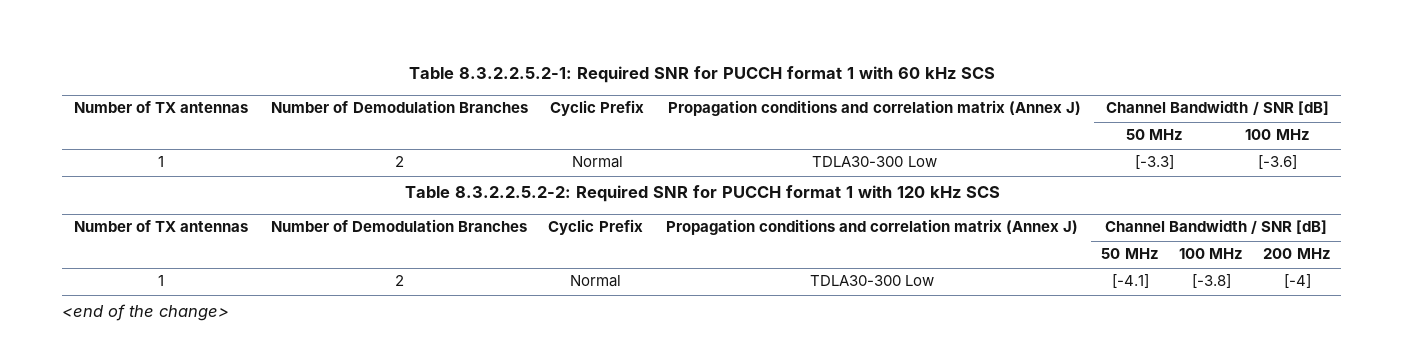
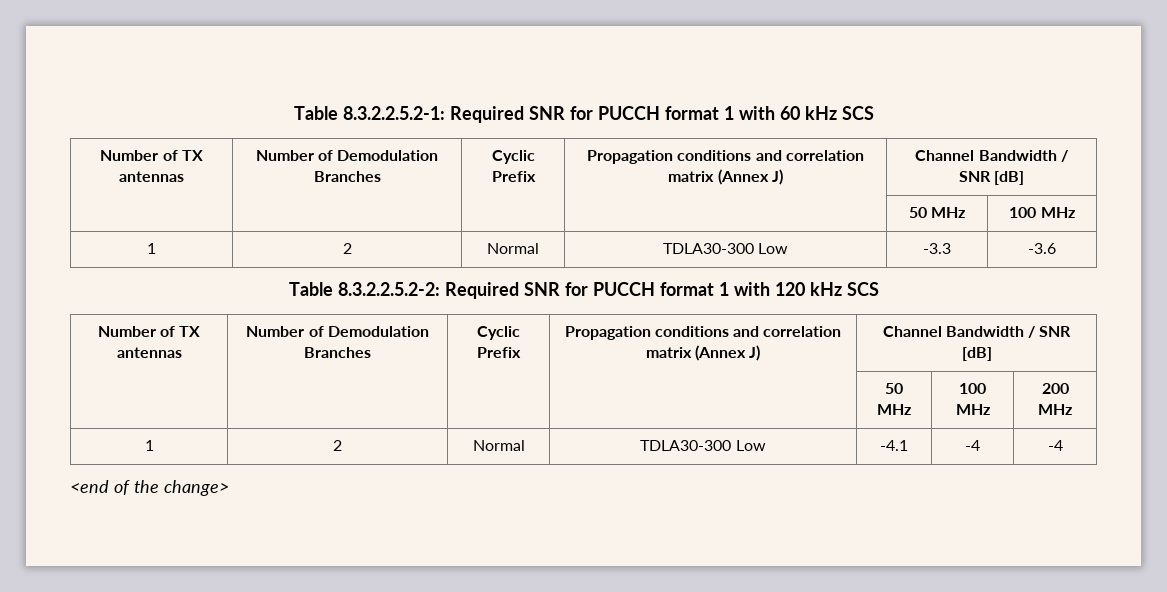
[1135,155,1174,169] [1258,155,1297,169] [-3.3] | [-3.6] -> [923,243,951,254] [1028,243,1056,254] -3.3 | -3.6
[1111,274,1149,288] [1191,274,1231,288] [1283,274,1311,288] [-4.1] | [-3.8] | [-4] -> [880,440,908,451] [965,440,980,451] [1047,440,1063,451] -4.1 | -4 | -4

